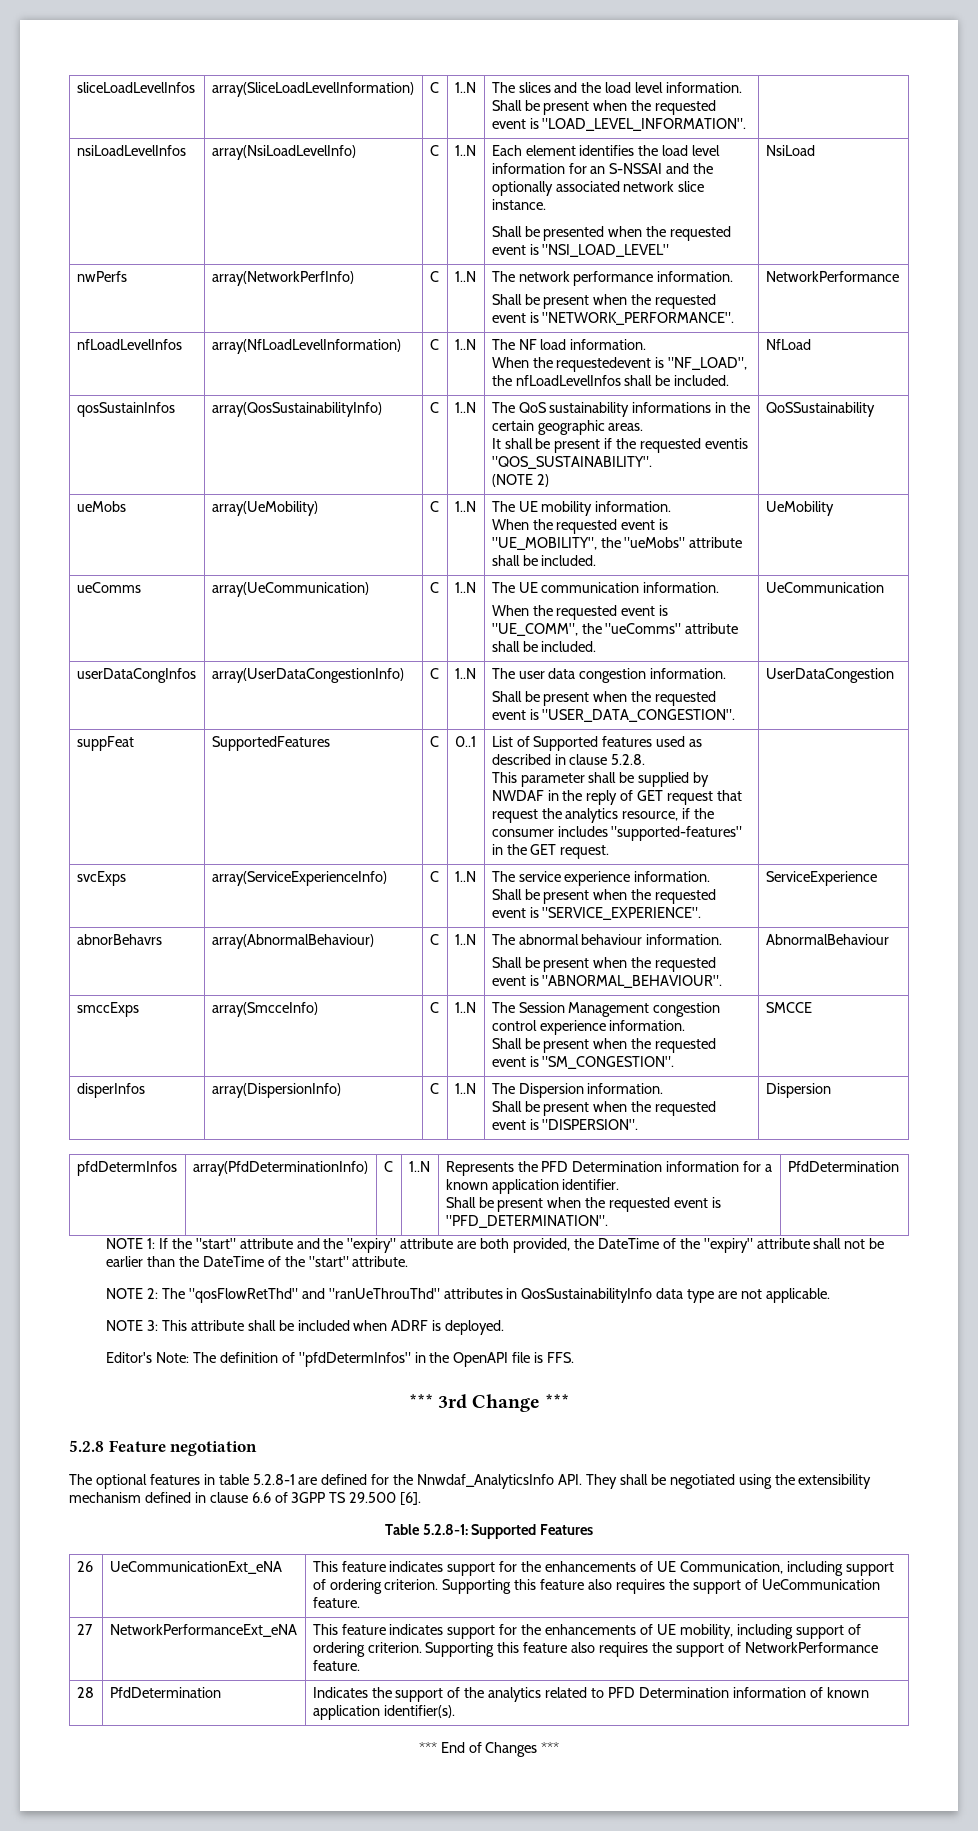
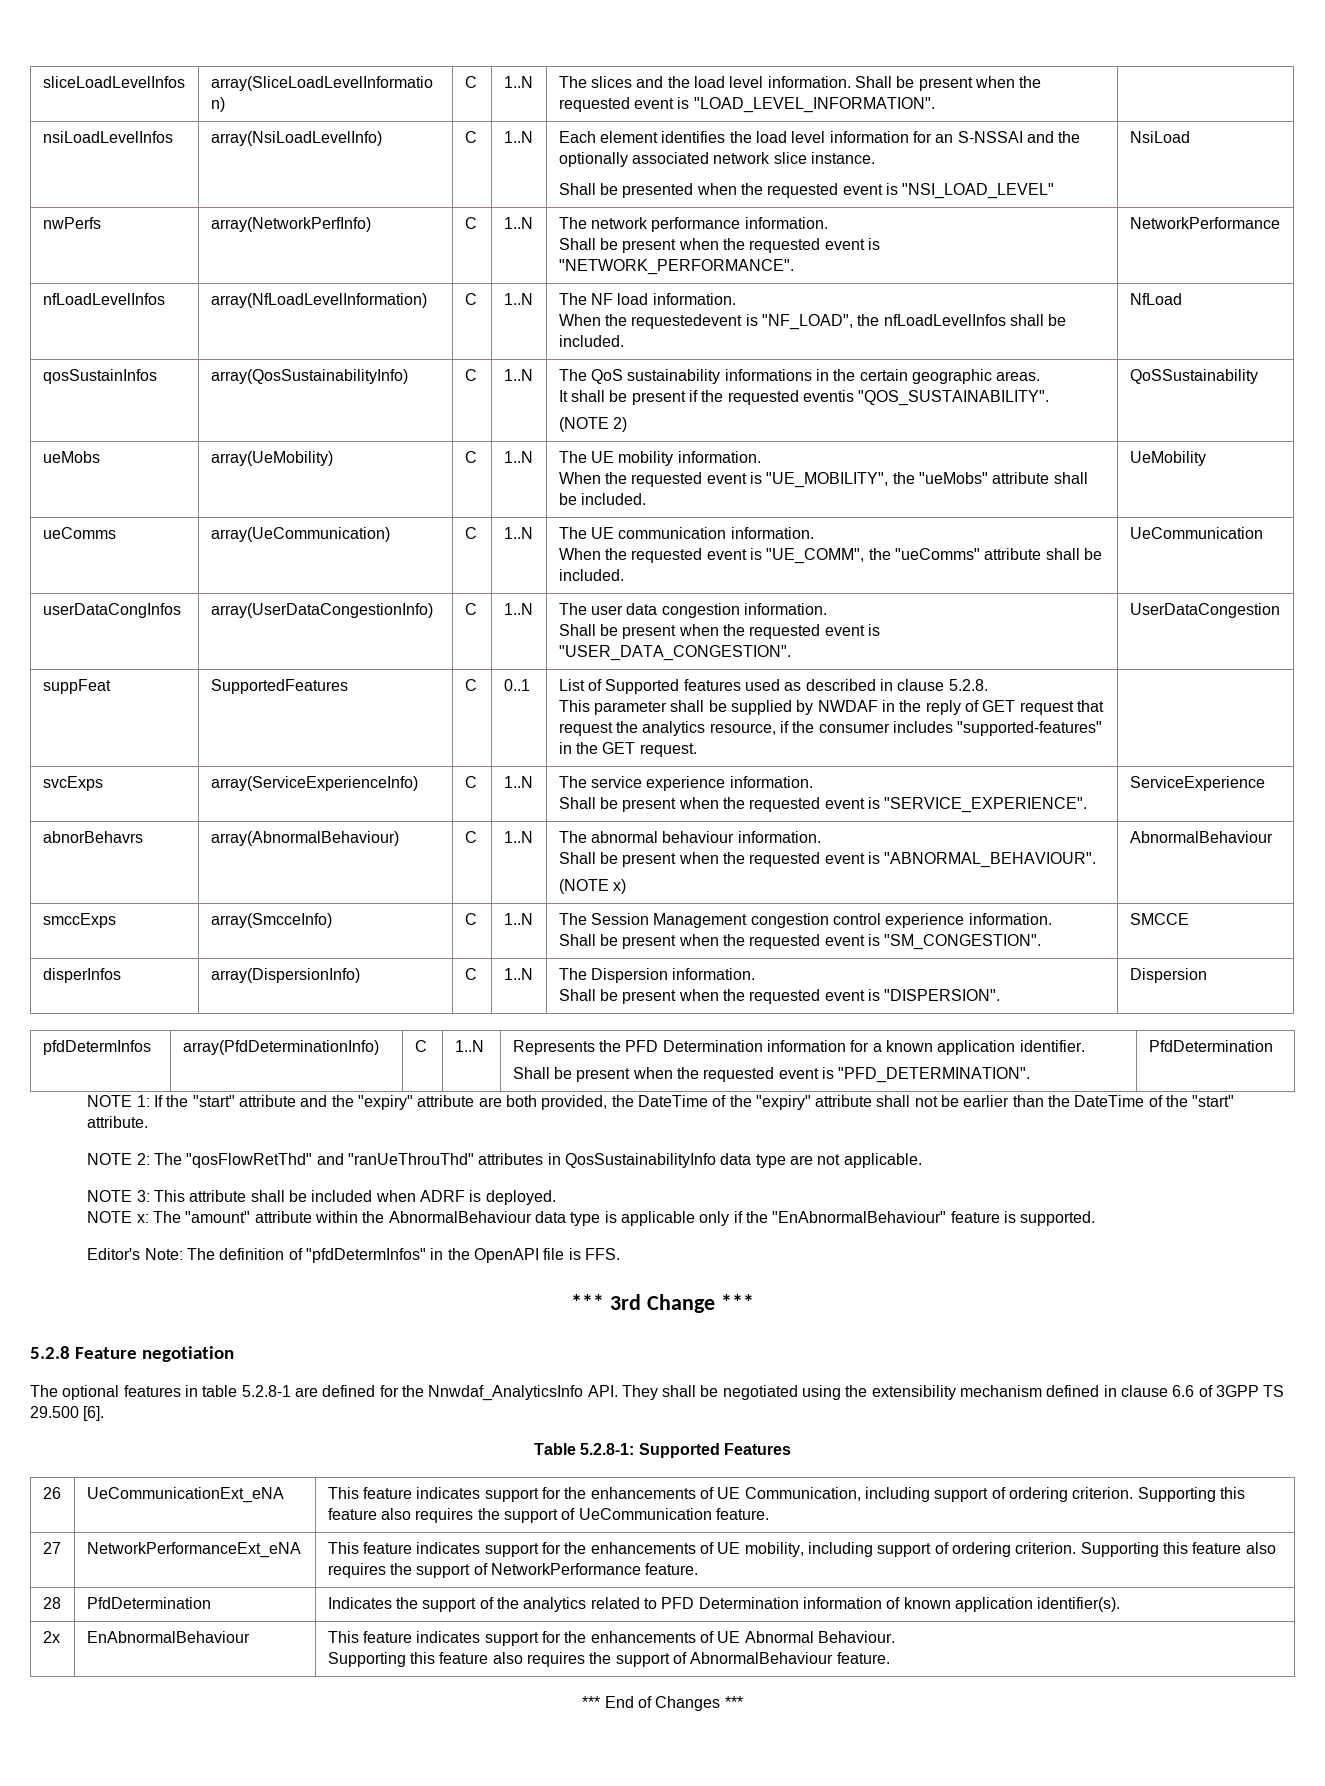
(723, 981) none -> [558,879,627,894] // (NOTE x)
(505, 1327) none -> [87,1211,1096,1226] // NOTE x: The "amount" attribute within the AbnormalBehaviour data type is applicable only if the "EnAbnormalBehaviour" feature is supported.
(455, 1711) none -> [42,1631,60,1643] [86,1631,250,1643] [327,1631,895,1646] [327,1652,890,1667] // 2x | EnAbnormalBehaviour | This feature indicates support for the enhancements of UE Abnormal Behaviour. // Supporting this feature also requires the support of AbnormalBehaviour feature.

